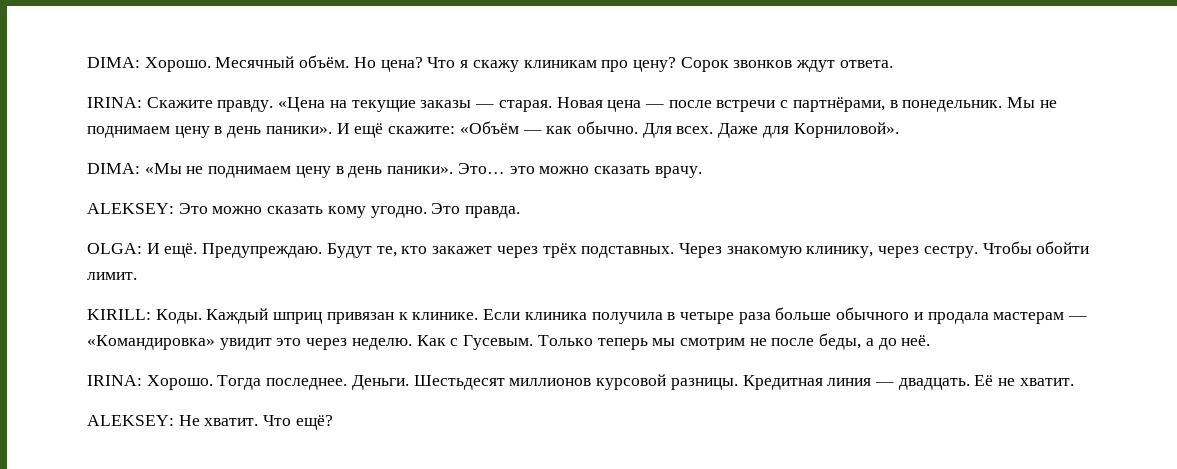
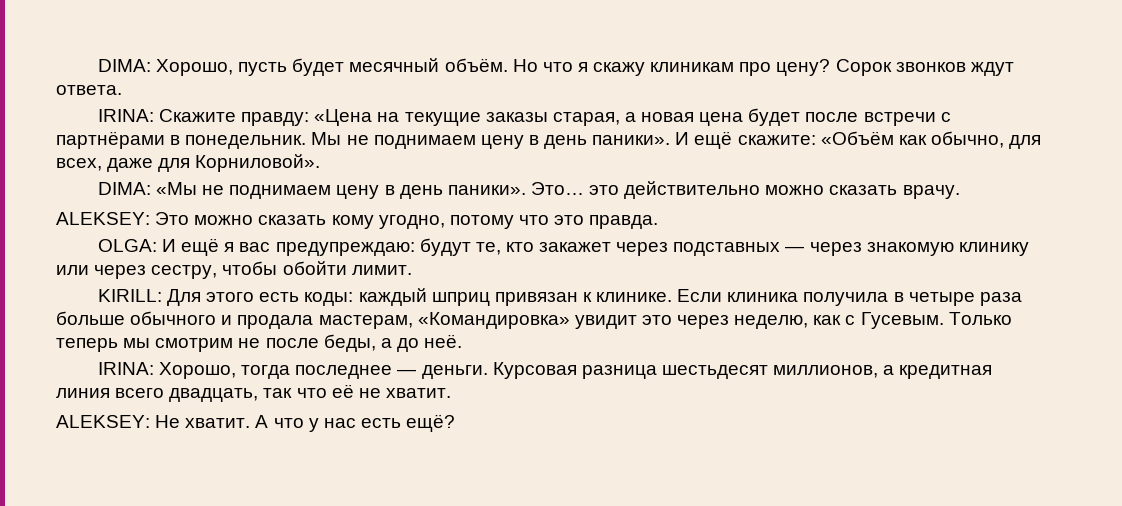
[87,55,456,72] DIMA: Хорошо. Месячный объём. Но цена? Что -> [97,58,573,76] DIMA: Хорошо, пусть будет месячный объём. Но что
[217,100,274,112] правду. -> [241,112,310,126] правду:
[475,97,664,112] — старая. Новая цена — -> [552,108,801,126] старая, а новая цена будет
[792,97,885,112] партнёрами, -> [56,131,165,149] партнёрами
[522,121,759,138] — как обычно. Для всех. Даже -> [898,131,1042,149] [56,158,154,172] как обычно, для всех, даже
(535, 170) none -> [624,181,761,199] действительно
[370,203,461,218] угодно. Это -> [378,215,585,229] угодно, потому что это
[164,241,1090,258] [87,272,137,280] [87,308,269,324] ещё. Предупреждаю. Будут те, кто закажет через трёх подставных. Через знакомую клинику, через сестру. Чтобы обойти лимит. // KIRILL: Коды. Каждый -> [181,238,1029,256] [56,261,412,279] [97,288,427,306] ещё я вас предупреждаю: будут те, кто закажет через подставных — через знакомую клинику или через сестру, чтобы обойти лимит. // KIRILL: Для этого есть коды: каждый
[993,312,1088,324] мастерам — -> [318,315,413,329] мастерам,
[351,335,446,350] неделю. Как -> [734,315,842,329] неделю, как
[146,374,994,390] Хорошо. Тогда последнее. Деньги. Шестьдесят миллионов курсовой разницы. Кредитная линия — двадцать. Её -> [159,362,993,379] [56,384,354,402] Хорошо, тогда последнее — деньги. Курсовая разница шестьдесят миллионов, а кредитная линия всего двадцать, так что её
[263,415,292,426] Что -> [255,415,401,432] А что у нас есть

